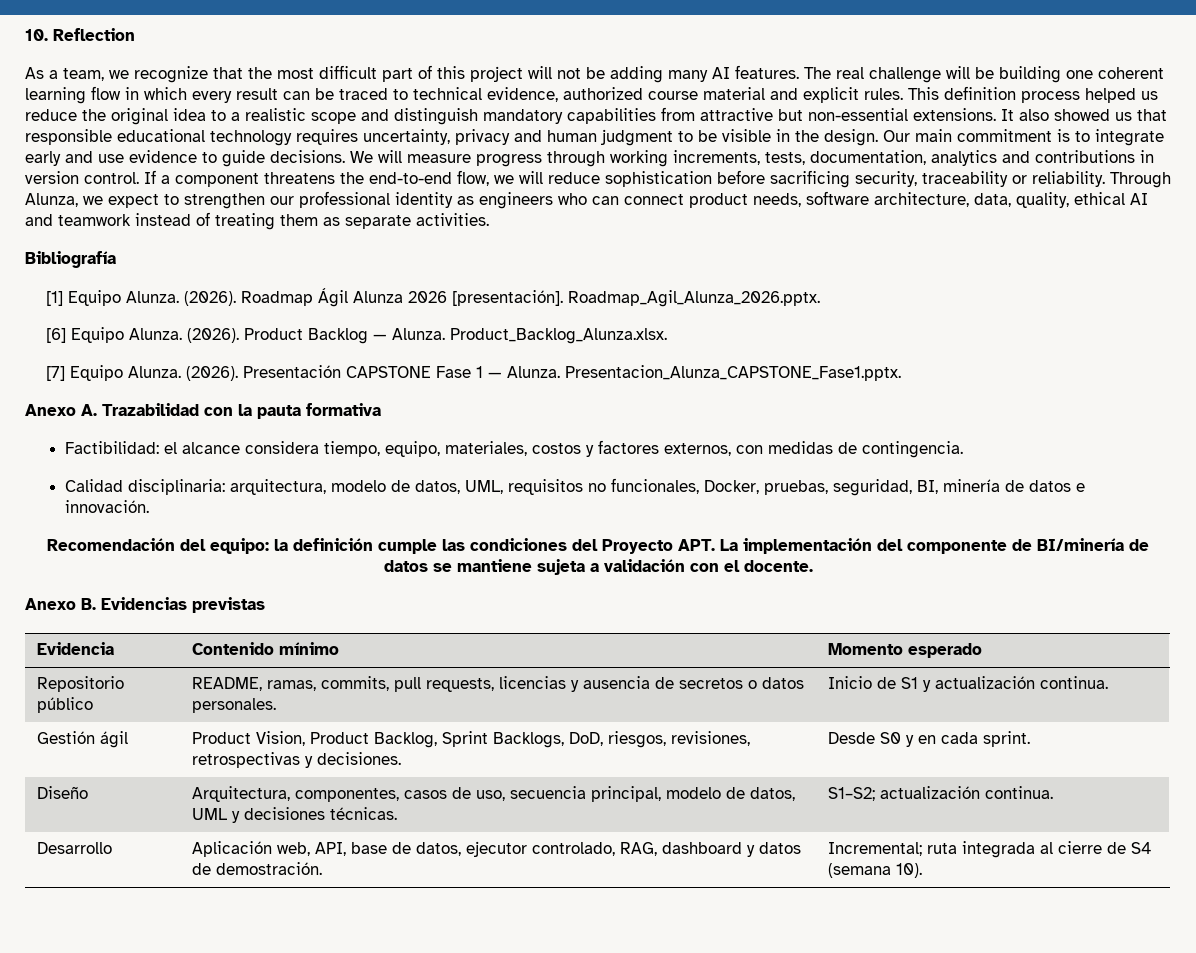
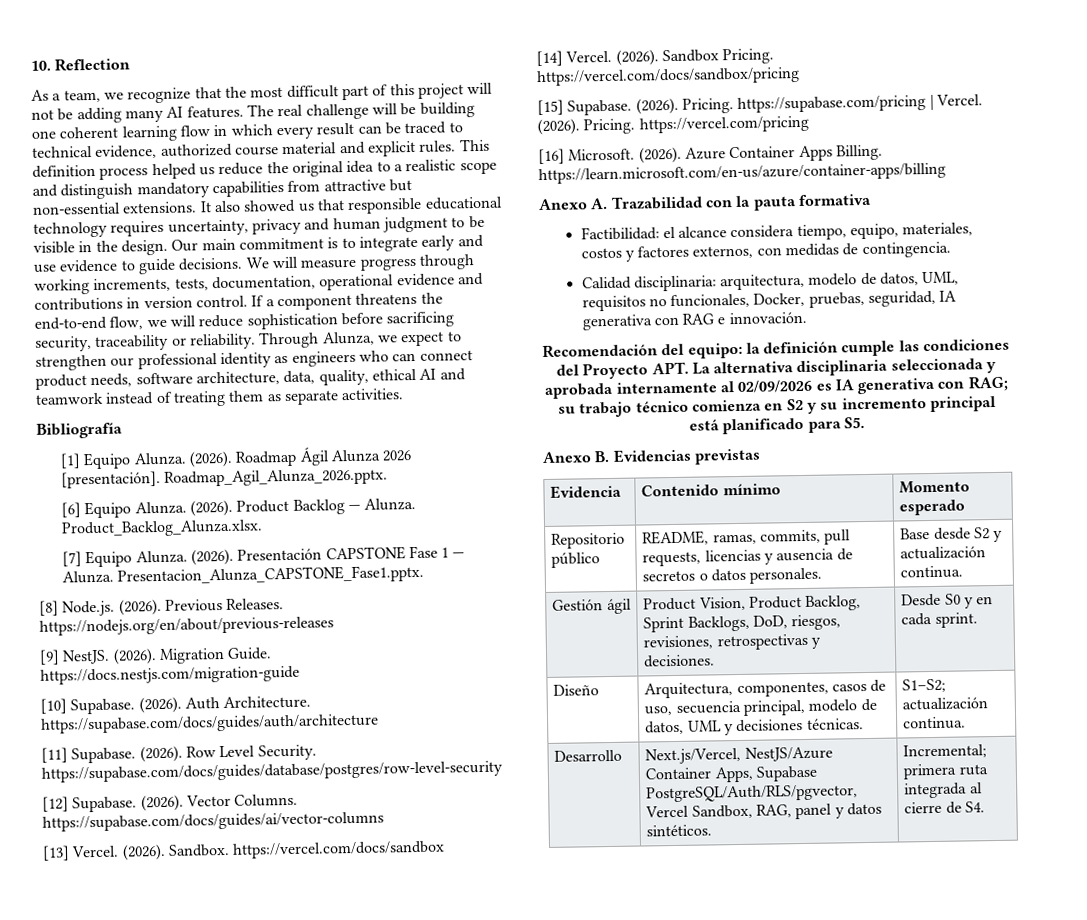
[931,150,997,166] analytics -> [319,273,455,291] operational evidence
(902, 373) none -> [39,598,285,617] [39,616,334,636] [39,647,273,665] [40,665,300,685] [40,695,312,715] [40,713,379,734] [41,744,317,764] [41,760,503,783] [42,793,299,813] [42,811,384,832] [42,840,446,861] [536,48,775,67] [536,66,800,87] [537,94,983,116] [537,115,809,136] [538,144,883,165] [538,162,946,185] // [8] Node.js. (2026). Previous Releases. https://nodejs.org/en/about/previous-releases // [9] NestJS. (2026). Migration Guide. https://docs.nestjs.com/migration-guide // [10] Supabase. (2026). Auth Architecture. https://supabase.com/docs/guides/auth/architecture // [11] Supabase. (2026). Row Level Security. https://supabase.com/docs/guides/database/postgres/row-level-security // [12] Supabase. (2026). Vector Columns. https://supabase.com/docs/guides/ai/vector-columns // [13] Vercel. (2026). Sandbox. https://vercel.com/docs/sandbox // [14] Vercel. (2026). Sandbox Pricing. https://vercel.com/docs/sandbox/pricing // [15] Supabase. (2026). Pricing. https://supabase.com/pricing | Vercel. (2026). Pricing. https://vercel.com/pricing // [16] Microsoft. (2026). Azure Container Apps Billing. https://learn.microsoft.com/en-us/azure/container-apps/billing
[916,479,1071,494] BI, minería de datos -> [939,290,958,302] [581,313,715,331] IA generativa con RAG
[743,538,1149,554] [383,559,813,575] implementación del componente de BI/minería de datos se mantiene sujeta a validación con el docente. -> [713,358,997,377] [544,375,1008,399] [558,395,996,418] [689,417,865,435] alternativa disciplinaria seleccionada y aprobada internamente al 02/09/2026 es IA generativa con RAG; su trabajo técnico comienza en S2 y su incremento principal está planificado para S5.
[828,676,919,689] Inicio de S1 -> [900,527,990,540] Base desde S2
[192,841,802,857] [192,862,323,875] Aplicación web, API, base de datos, ejecutor controlado, RAG, dashboard y datos de demostración. -> [645,746,833,765] [645,765,818,783] [646,784,859,803] [645,802,882,820] [646,824,713,837] Next.js/Vercel, NestJS/Azure Container Apps, Supabase PostgreSQL/Auth/RLS/pgvector, Vercel Sandbox, RAG, panel y datos sintéticos.
(923, 849) none -> [903,763,957,780] primera
[1131,842,1152,854] [828,863,923,878] S4 (semana 10). -> [964,801,985,813] S4.

